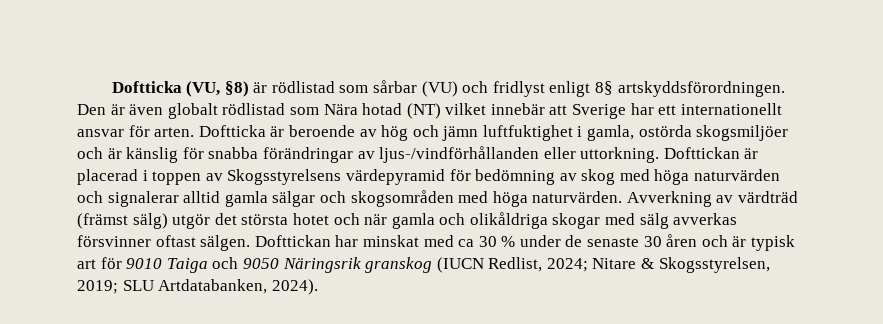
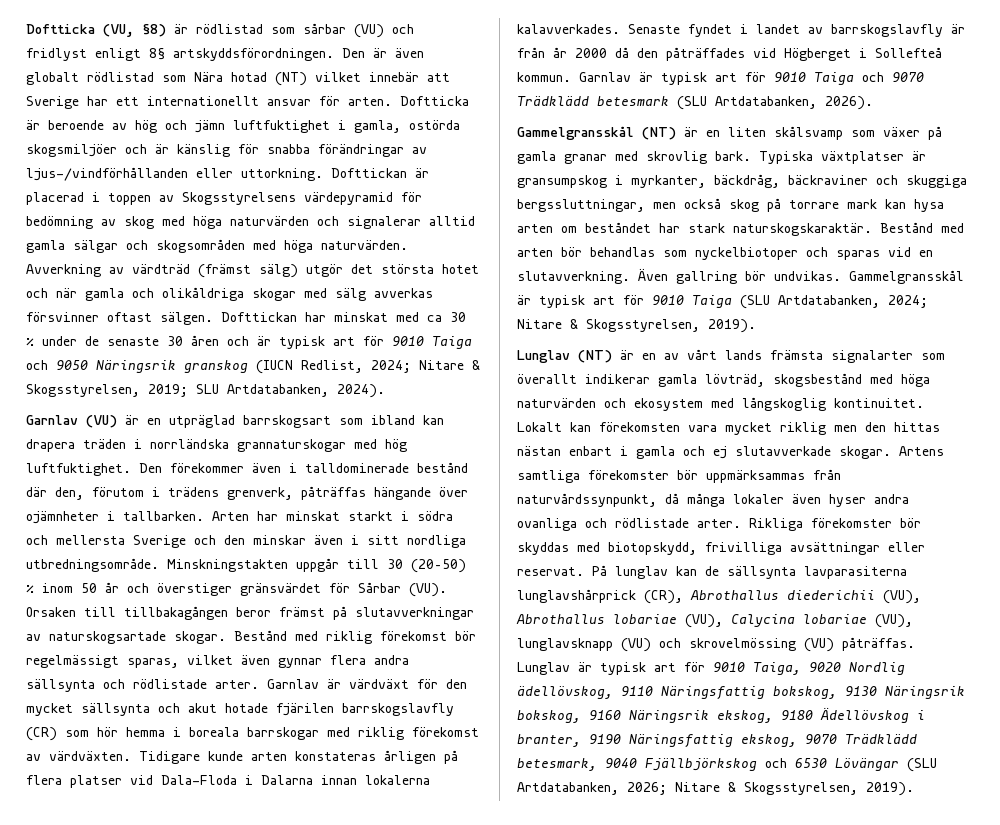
(318, 287) none -> [26,415,444,428] [26,439,407,452] [26,462,468,476] [26,486,468,500] [26,511,453,524] [26,535,466,548] [26,558,466,573] [26,582,447,597] [26,606,474,620] [26,630,476,644] [26,655,409,668] [26,679,467,692] [26,703,454,716] [26,727,479,741] [26,750,458,764] [26,775,430,788] [517,24,965,37] [517,47,942,61] [517,72,924,85] [517,96,873,110] [517,126,942,140] [517,151,926,164] [517,174,967,188] [517,198,944,212] [517,222,964,236] [517,247,933,260] [517,268,964,284] [517,295,928,309] [517,319,756,333] [517,349,945,363] [517,373,930,387] [517,397,924,411] [517,422,940,435] [517,446,944,459] [517,469,841,483] [517,493,909,507] [517,518,921,531] [517,542,925,555] [517,565,907,579] [517,589,921,604] [516,614,913,628] [517,637,915,652] [517,662,905,675] [517,686,965,700] [517,707,925,723] [517,734,917,748] [517,758,937,772] [517,782,914,796] // Garnlav (VU) är en utpräglad barrskogsart som ibland kan drapera träden i norrländska grannaturskogar med hög luftfuktighet. Den förekommer även i talldominerade bestånd där den, förutom i trädens grenverk, påträffas hängande över ojämnheter i tallbarken. Arten har minskat starkt i södra och mellersta Sverige och den minskar även i sitt nordliga utbredningsområde. Minskningstakten uppgår till 30 (20–50) % inom 50 år och överstiger gränsvärdet för Sårbar (VU). Orsaken till tillbakagången beror främst på slutavverkningar av naturskogsartade skogar. Bestånd med riklig förekomst bör regelmässigt sparas, vilket även gynnar flera andra sällsynta och rödlistade arter. Garnlav är värdväxt för den mycket sällsynta och akut hotade fjärilen barrskogslavfly (CR) som hör hemma i boreala barrskogar med riklig förekomst av värdväxten. Tidigare kunde arten konstateras årligen på flera platser vid Dala-Floda i Dalarna innan lokalerna kalavverkades. Senaste fyndet i landet av barrskogslavfly är från år 2000 då den påträffades vid Högberget i Sollefteå kommun. Garnlav är typisk art för 9010 Taiga och 9070 Trädklädd betesmark (SLU Artdatabanken, 2026). // Gammelgransskål (NT) är en liten skålsvamp som växer på gamla granar med skrovlig bark. Typiska växtplatser är gransumpskog i myrkanter, bäckdråg, bäckraviner och skuggiga bergssluttningar, men också skog på torrare mark kan hysa arten om beståndet har stark naturskogskaraktär. Bestånd med arten bör behandlas som nyckelbiotoper och sparas vid en slutavverkning. Även gallring bör undvikas. Gammelgransskål är typisk art för 9010 Taiga (SLU Artdatabanken, 2024; Nitare & Skogsstyrelsen, 2019). // Lunglav (NT) är en av vårt lands främsta signalarter som överallt indikerar gamla lövträd, skogsbestånd med höga naturvärden och ekosystem med långskoglig kontinuitet. Lokalt kan förekomsten vara mycket riklig men den hittas nästan enbart i gamla och ej slutavverkade skogar. Artens samtliga förekomster bör uppmärksammas från naturvårdssynpunkt, då många lokaler även hyser andra ovanliga och rödlistade arter. Rikliga förekomster bör skyddas med biotopskydd, frivilliga avsättningar eller reservat. På lunglav kan de sällsynta lavparasiterna lunglavshårprick (CR), Abrothallus diederichii (VU), Abrothallus lobariae (VU), Calycina lobariae (VU), lunglavsknapp (VU) och skrovelmössing (VU) påträffas. Lunglav är typisk art för 9010 Taiga, 9020 Nordlig ädellövskog, 9110 Näringsfattig bokskog, 9130 Näringsrik bokskog, 9160 Näringsrik ekskog, 9180 Ädellövskog i branter, 9190 Näringsfattig ekskog, 9070 Trädklädd betesmark, 9040 Fjällbjörkskog och 6530 Lövängar (SLU Artdatabanken, 2026; Nitare & Skogsstyrelsen, 2019).

